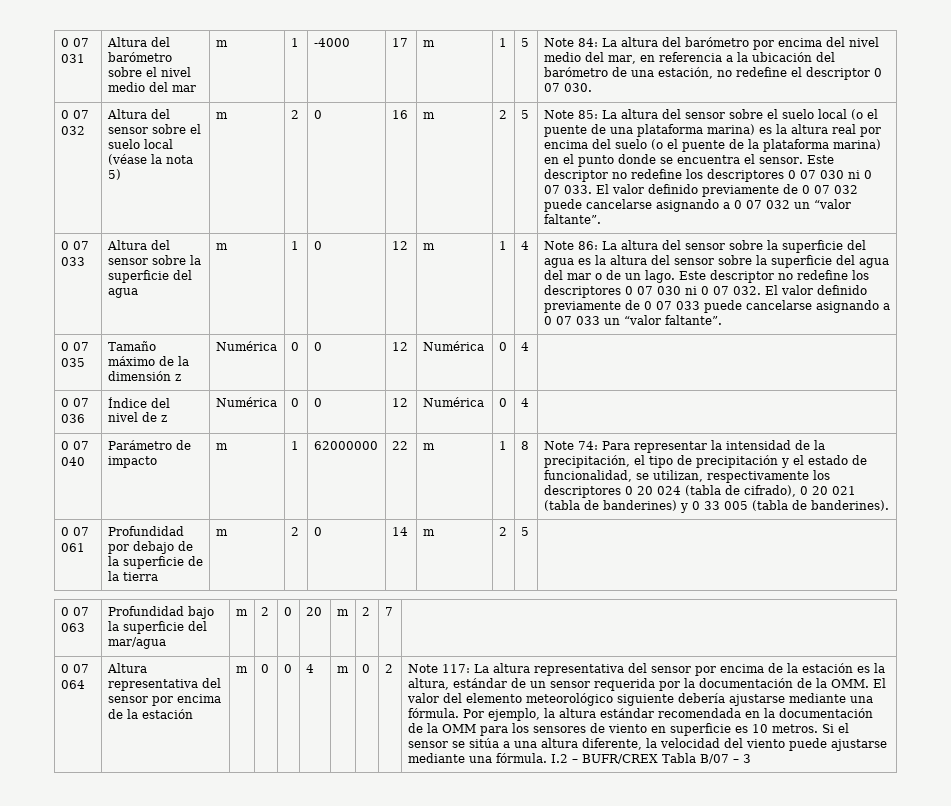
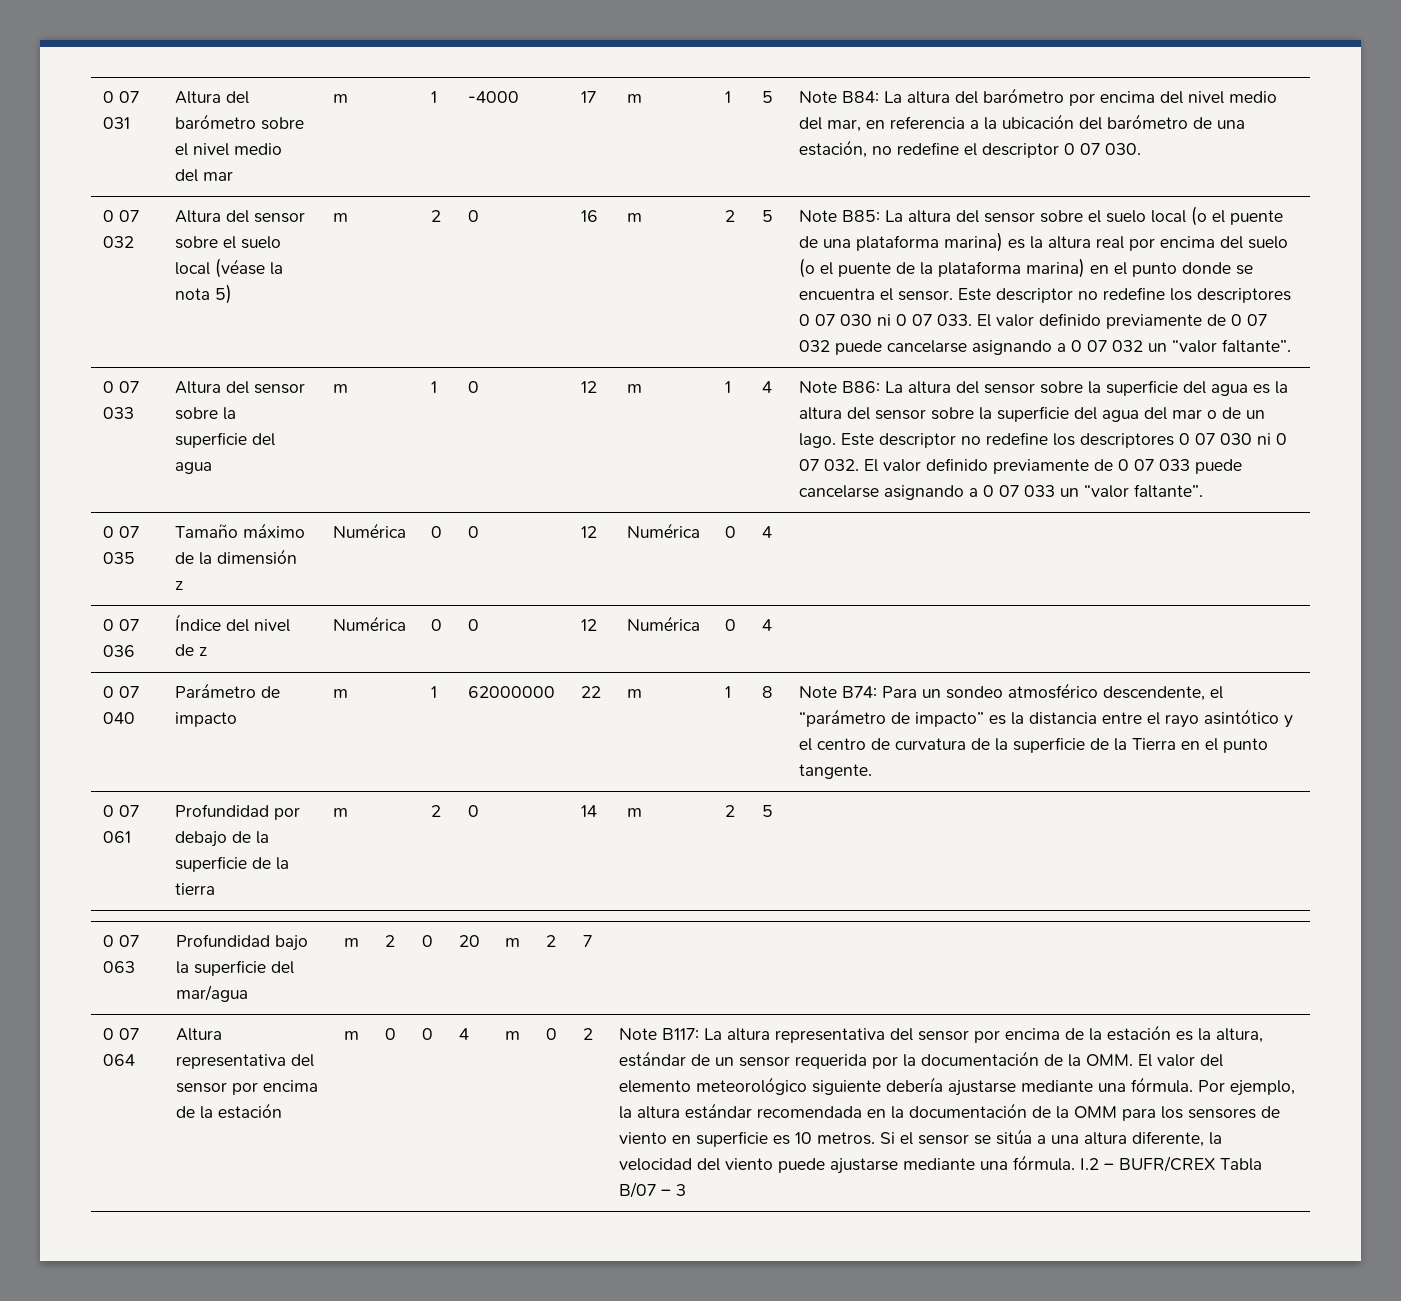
[577,38,598,47] 84: -> [842,91,880,103] B84:
[577,110,598,119] 85: -> [842,210,881,222] B85:
[577,241,598,250] 86: -> [842,381,881,393] B86:
[577,440,825,453] [543,455,867,468] [543,470,830,483] [543,485,856,498] [543,500,889,513] 74: Para representar la intensidad de la precipitación, el tipo de precipitación y el estado de funcionalidad, se utilizan, respectivamente los descriptores 0 20 024 (tabla de cifrado), 0 20 021 (tabla de banderines) y 0 33 005 (tabla de banderines). -> [842,683,1224,701] [799,709,1294,728] [799,737,1269,753] [799,764,873,779] B74: Para un sondeo atmosférico descendente, el “parámetro de impacto” es la distancia entre el rayo asintótico y el centro de curvatura de la superficie de la Tierra en el punto tangente.
[441,664,470,673] 117: -> [662,1028,700,1040] B117:

